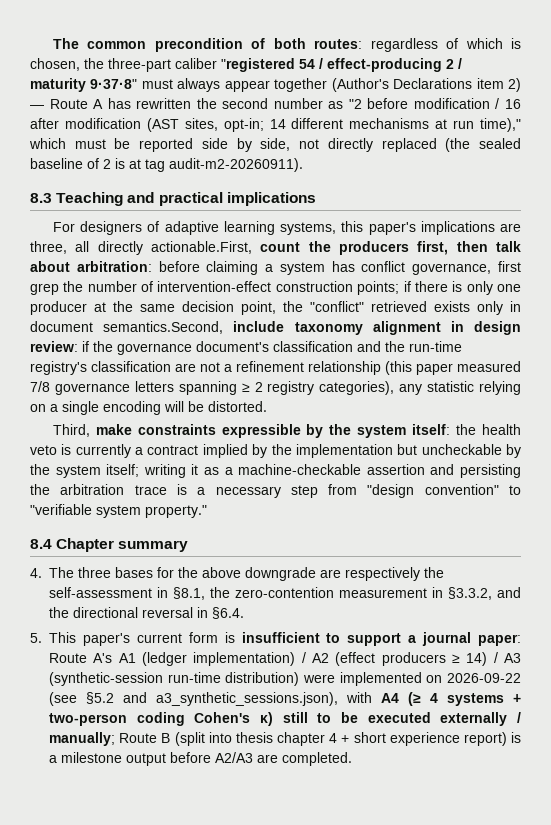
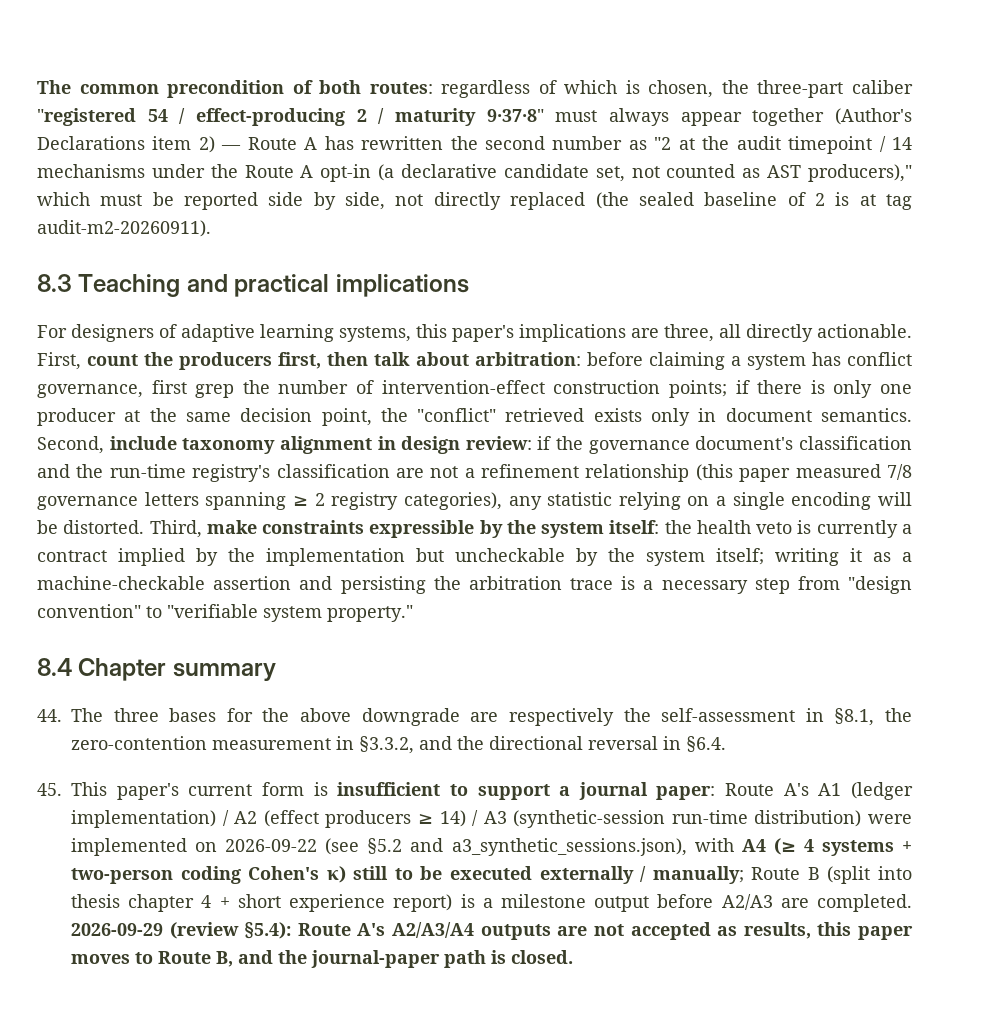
[367,98,521,109] [30,118,521,132] before modification / 16 after modification (AST sites, opt-in; 14 different mechanisms at run time)," -> [678,136,913,154] [37,164,912,182] at the audit timepoint / 14 mechanisms under the Route A opt-in (a declarative candidate set, not counted as AST producers),"
[151,241,252,254] actionable.First, -> [817,324,912,338] [37,352,81,370] actionable. First,
[103,321,224,334] semantics.Second, -> [820,408,912,422] [37,436,104,454] semantics. Second,
(267, 406) // -> (145, 527) none
[30,568,42,578] 4. -> [37,709,62,722] 44.
[30,633,42,643] 5. -> [37,783,62,796] 45.
(352, 759) none -> [71,922,914,940] [71,950,573,968] 2026-09-29 (review §5.4): Route A's A2/A3/A4 outputs are not accepted as results, this paper moves to Route B, and the journal-paper path is closed.

